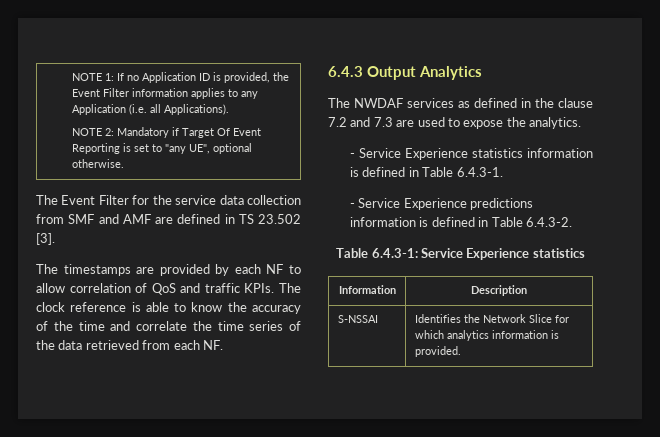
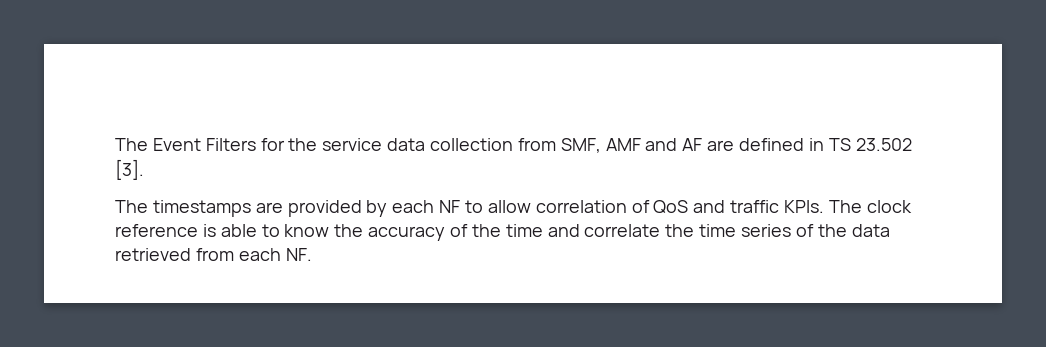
[72,72,290,83] [72,88,259,99] [72,104,230,115] [72,127,262,138] [72,143,253,154] [72,159,125,168] NOTE 1: If no Application ID is provided, the Event Filter information applies to any Application (i.e. all Applications). // NOTE 2: Mandatory if Target Of Event Reporting is set to "any UE", optional otherwise. // -> (115, 144) none
[98,195,129,205] Filter -> [205,138,256,151] Filters
[68,214,151,224] SMF and AMF -> [560,138,703,153] SMF, AMF and AF
[328,66,482,80] [328,98,593,108] [328,117,581,129] [350,148,593,160] [350,167,503,177] [350,198,534,210] [350,217,572,227] [336,248,585,260] [338,285,396,294] [471,285,527,296] [337,315,378,323] [414,314,569,323] [414,330,559,341] [414,346,461,357] // 6.4.3 Output Analytics // The NWDAF services as defined in the clause 7.2 and 7.3 are used to expose the analytics. // - Service Experience statistics information is defined in Table 6.4.3-1. // - Service Experience predictions information is defined in Table 6.4.3-2. // Table 6.4.3-1: Service Experience statistics // Information | Description // S-NSSAI | Identifies the Network Slice for which analytics information is provided. -> (312, 254) none

